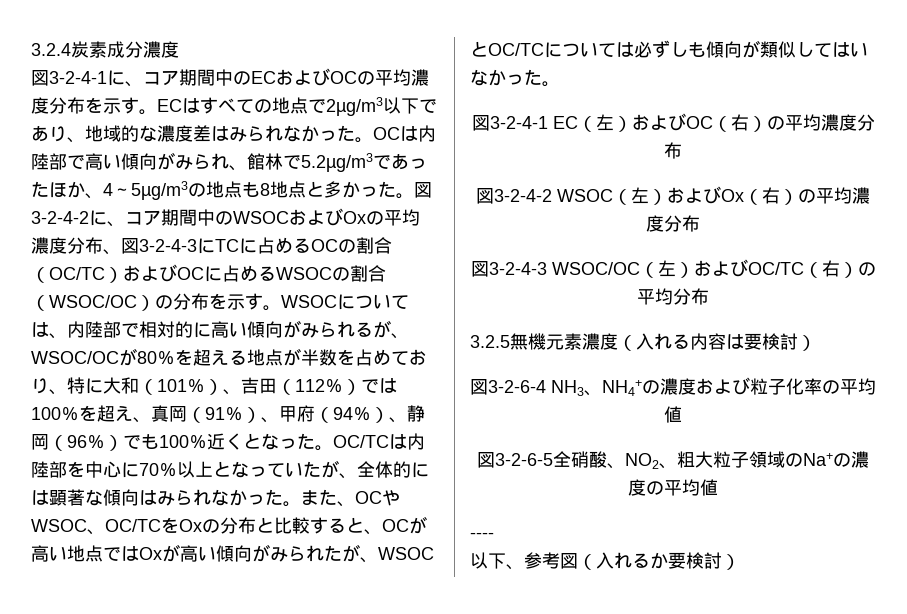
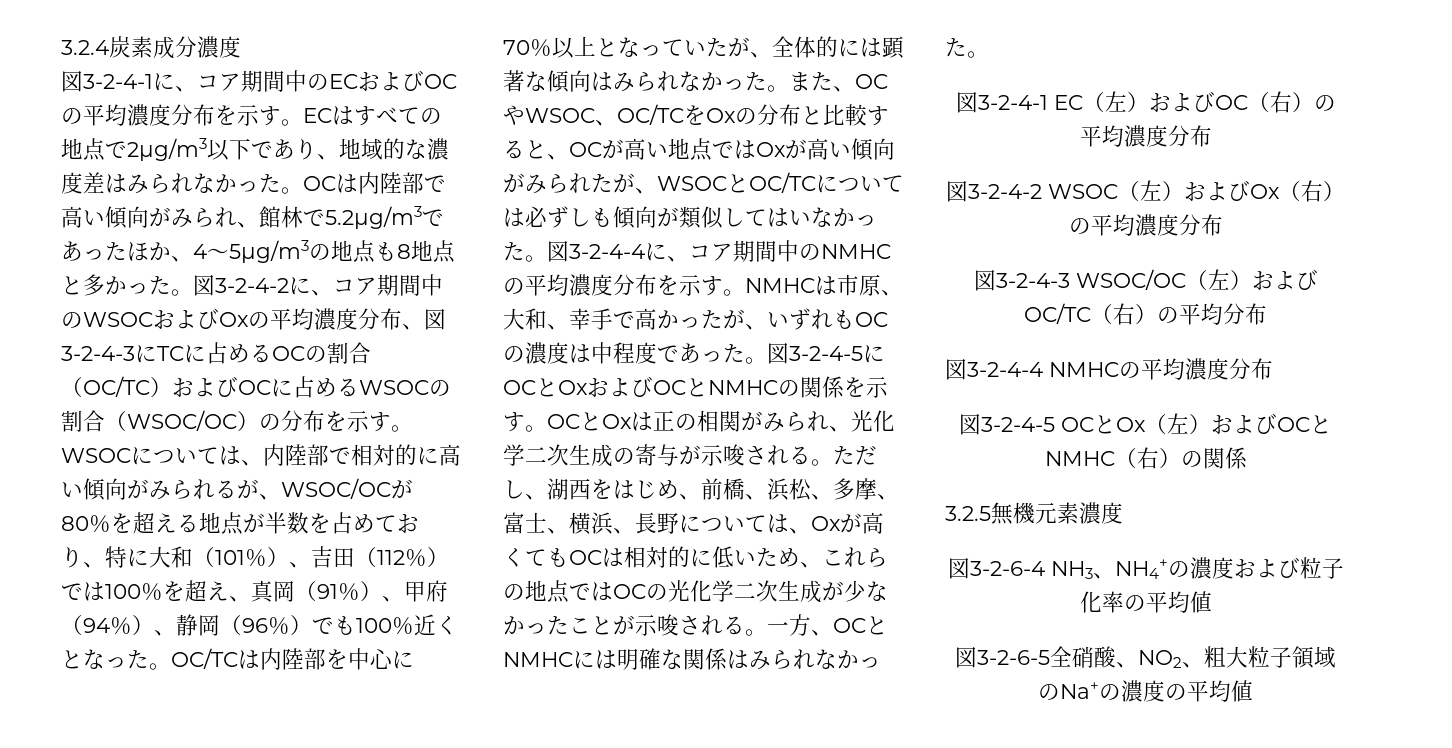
(560, 84) none -> [547,240,891,262] [503,274,903,296] [503,308,888,330] [503,342,885,364] [503,376,888,398] [503,410,895,432] [503,444,877,467] [503,478,899,501] [503,512,884,535] [503,546,888,568] [503,580,888,603] [503,614,888,636] [503,648,881,670] [945,37,989,58] 図3-2-4-4に、コア期間中のNMHCの平均濃度分布を示す。NMHCは市原、大和、幸手で高かったが、いずれもOCの濃度は中程度であった。図3-2-4-5にOCとOxおよびOCとNMHCの関係を示す。OCとOxは正の相関がみられ、光化学二次生成の寄与が示唆される。ただし、湖西をはじめ、前橋、浜松、多摩、富士、横浜、長野については、Oxが高くてもOCは相対的に低いため、これらの地点ではOCの光化学二次生成が少なかったことが示唆される。一方、OCとNMHCには明確な関係はみられなかった。
(709, 296) none -> [945,358,1273,380] [959,413,1332,435] [1044,447,1247,469] // 図3-2-4-4 NMHCの平均濃度分布 // 図3-2-4-5 OCとOx（左）およびOCとNMHC（右）の関係
[618,333,816,351] （入れる内容は要検討） -> (1123, 513) none
[470,532,494,539] [470,552,740,570] // ---- // 以下、参考図（入れるか要検討） -> (1253, 691) none

